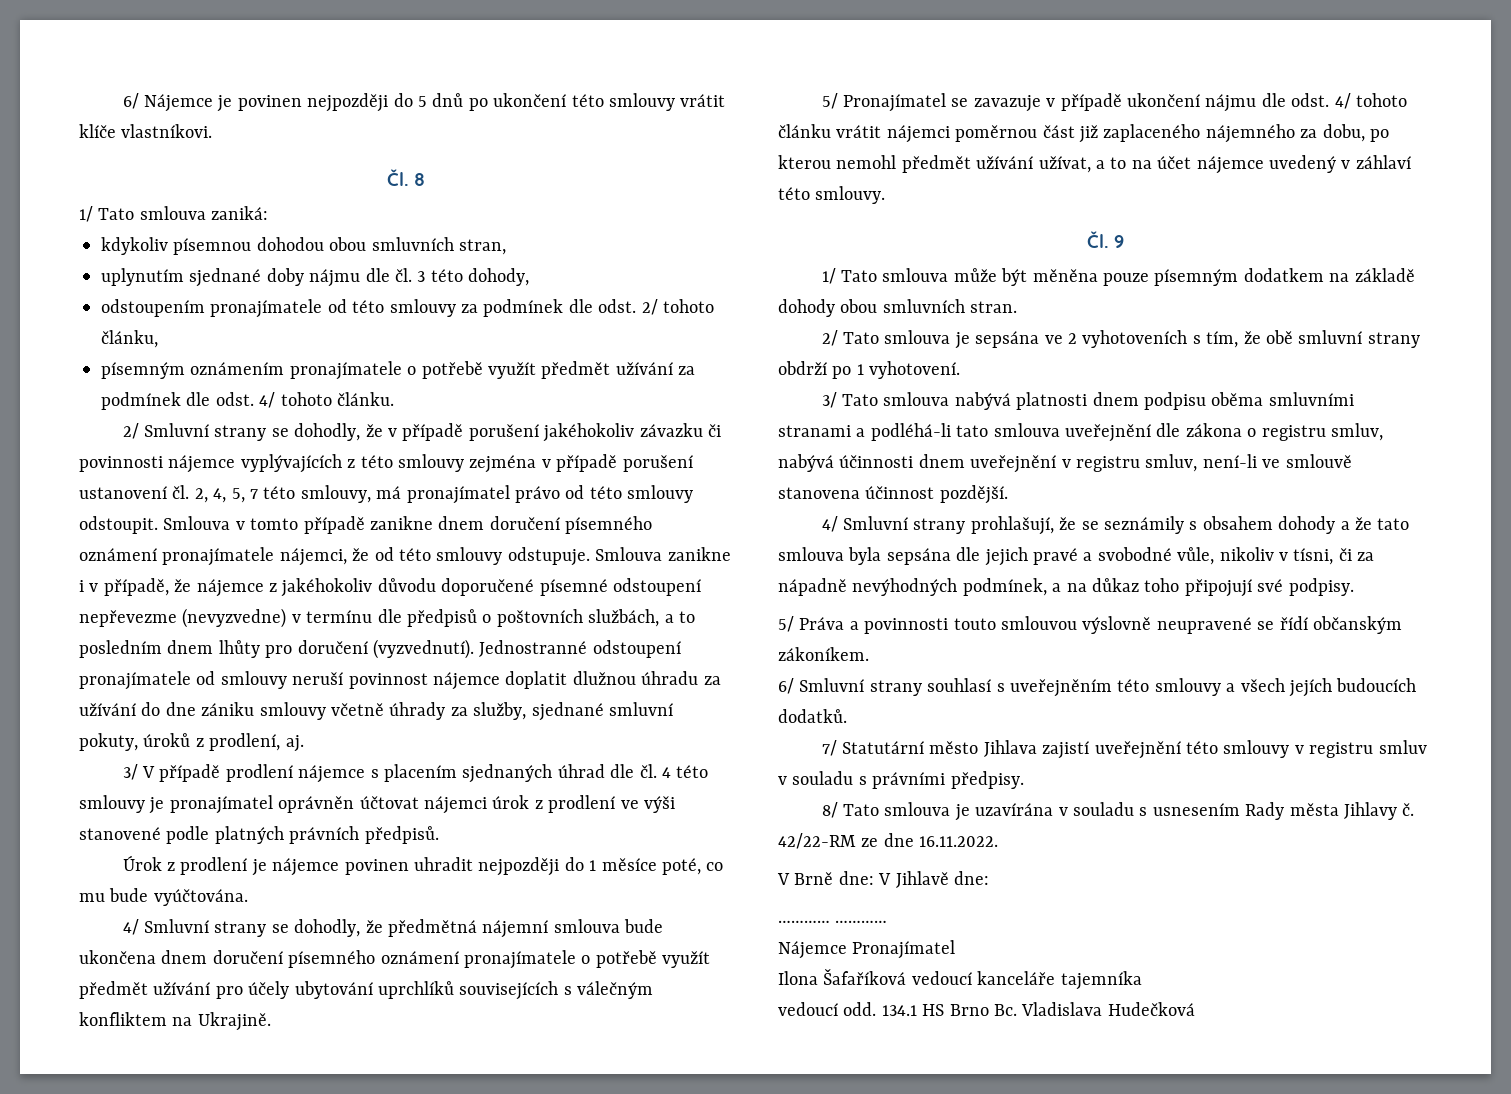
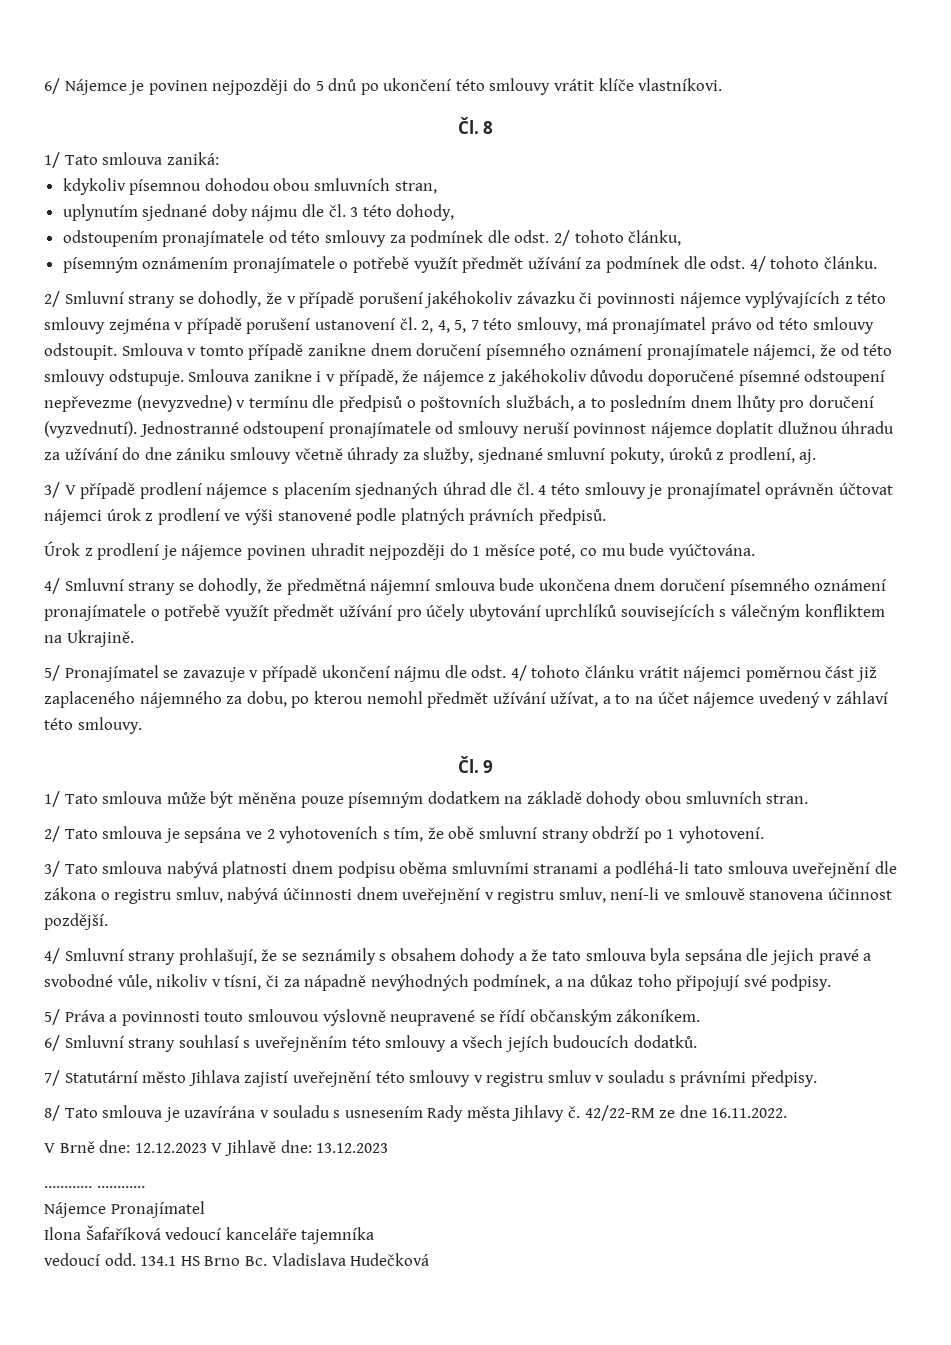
(874, 878) none -> [134,1143,207,1153] 12.12.2023
(989, 878) none -> [316,1143,389,1153] 13.12.2023

